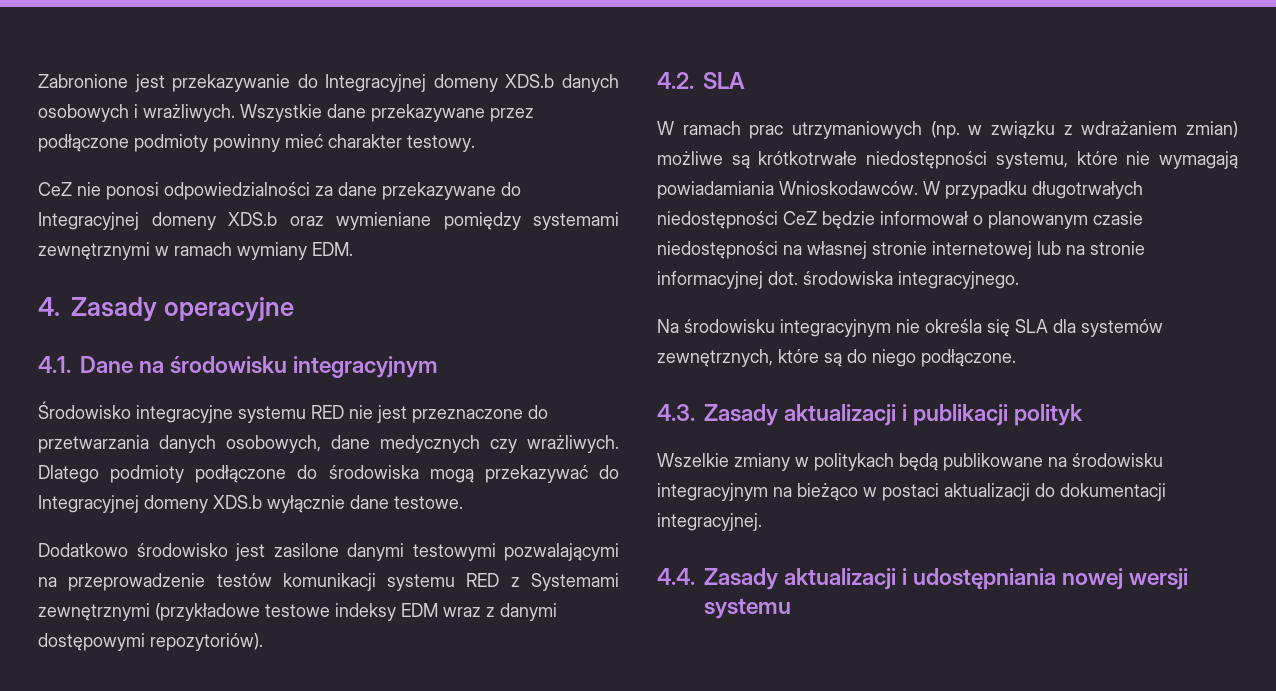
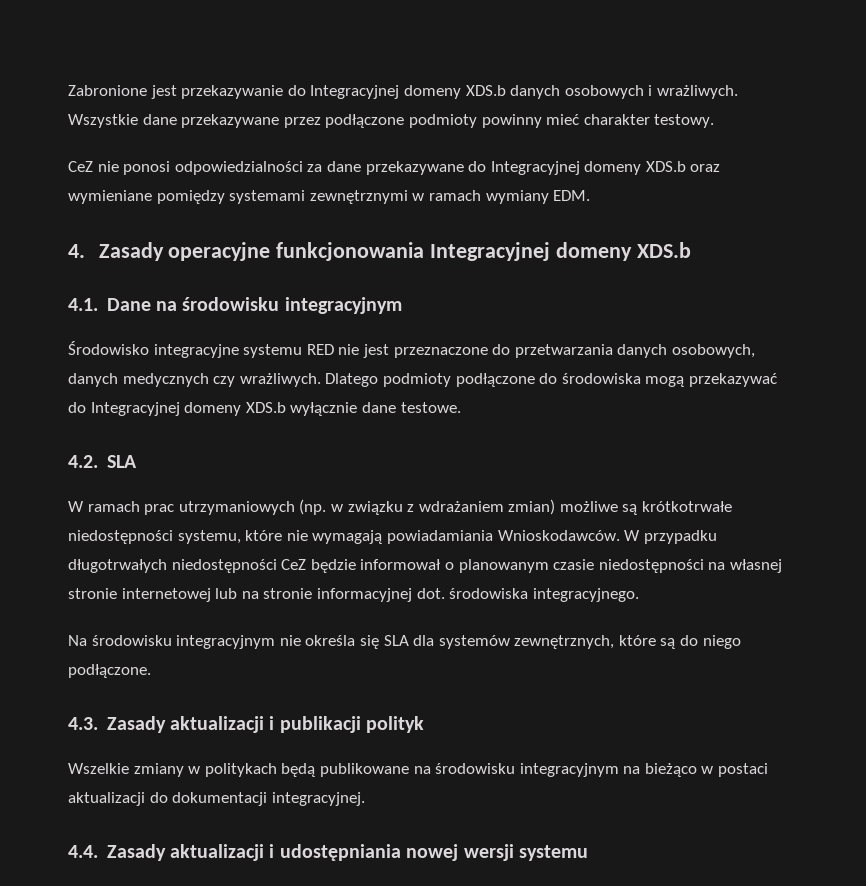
(294, 309) none -> [276,242,691,261] funkcjonowania Integracyjnej domeny XDS.b
[331,435,370,449] dane -> [68,373,118,387] danych
[38,543,619,561] [38,573,619,591] [38,603,557,621] [38,633,263,651] // Dodatkowo środowisko jest zasilone danymi testowymi pozwalającymi na przeprowadzenie testów komunikacji systemu RED z Systemami zewnętrznymi (przykładowe testowe indeksy EDM wraz z danymi dostępowymi repozytoriów). -> (461, 407) none

